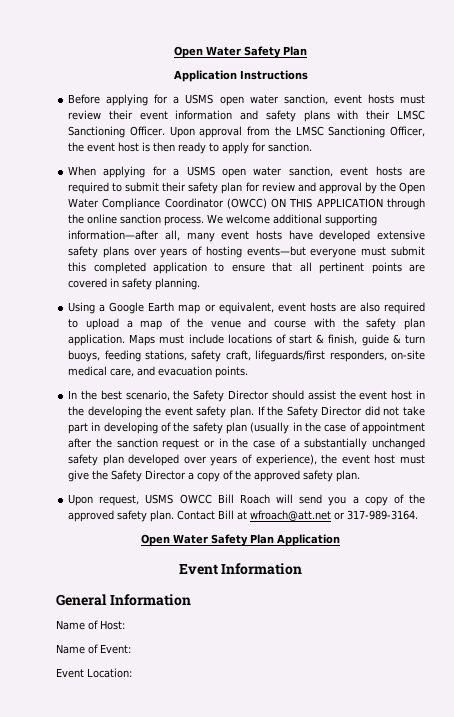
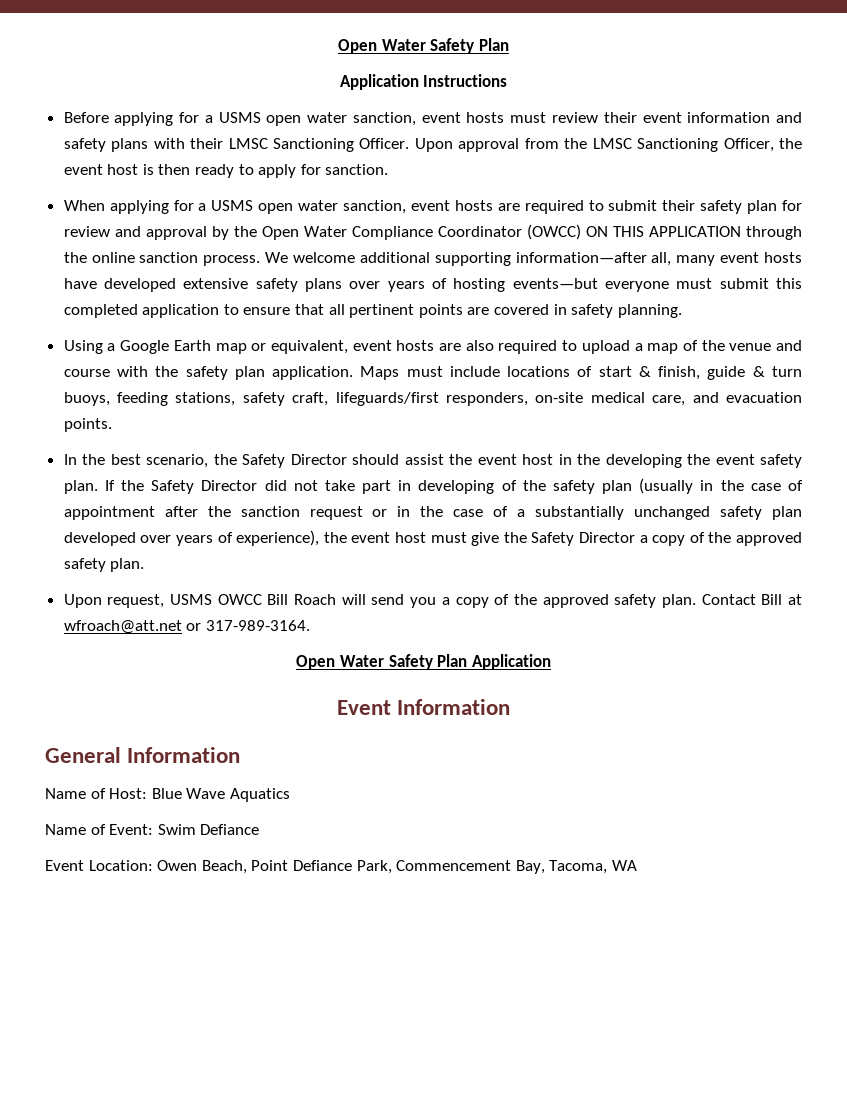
(125, 625) none -> [151,788,290,802] Blue Wave Aquatics
(131, 649) none -> [157,824,260,835] Swim Defiance
(132, 673) none -> [157,860,637,874] Owen Beach, Point Defiance Park, Commencement Bay, Tacoma, WA

